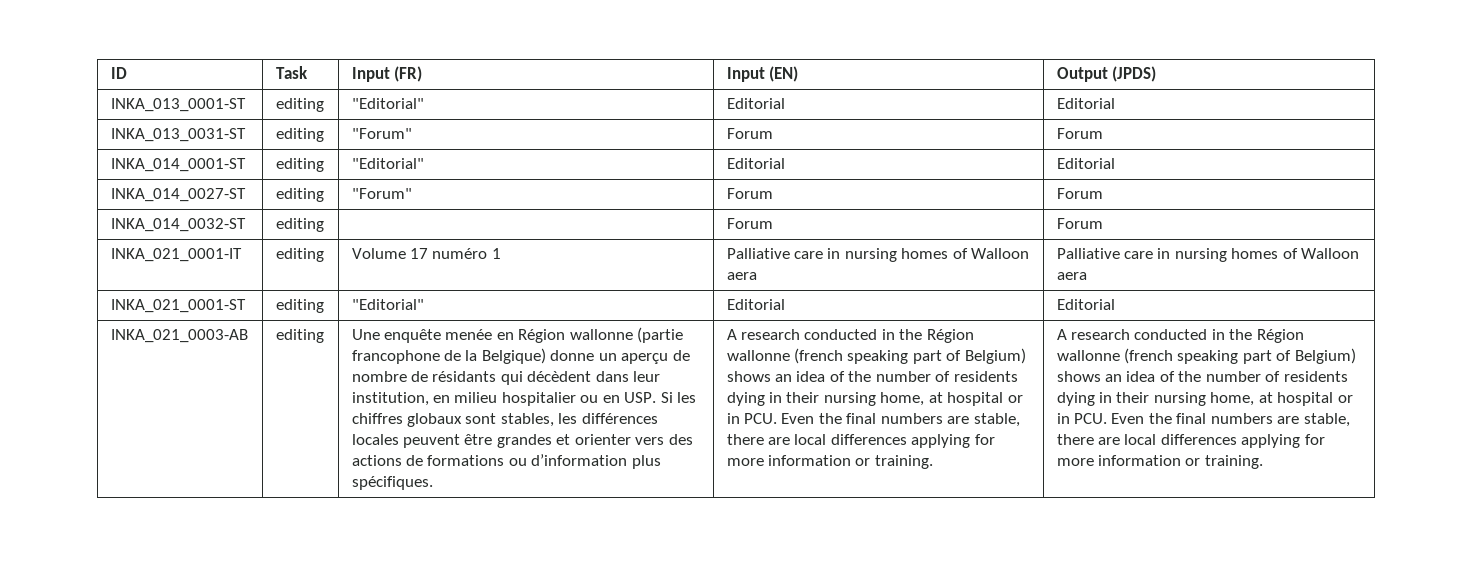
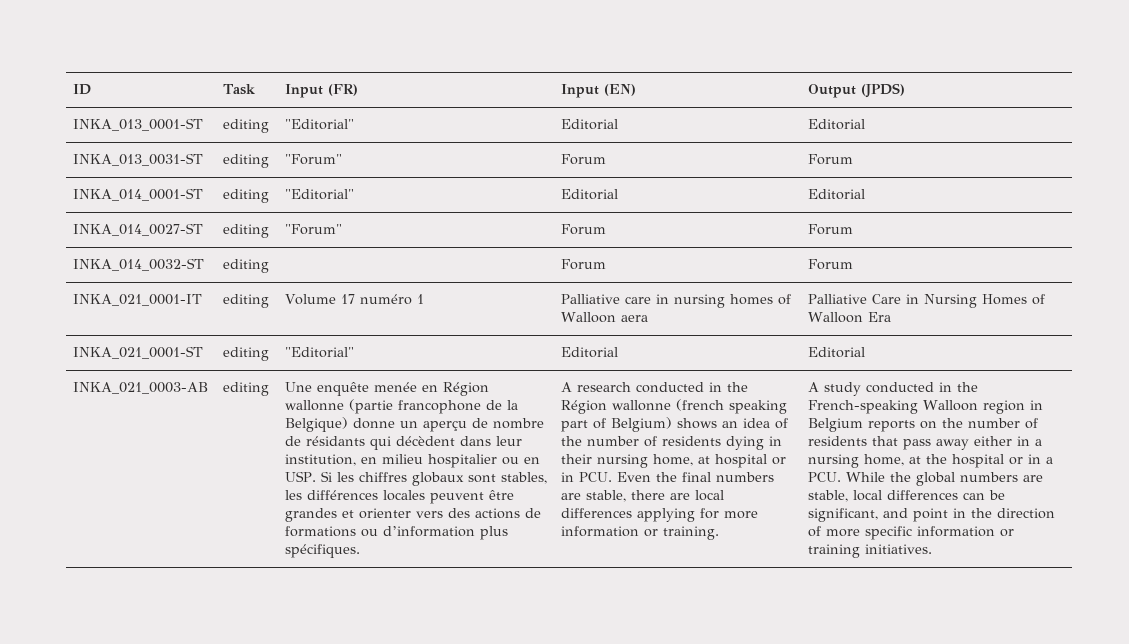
[1124,248,1360,262] [1056,272,1087,280] care in nursing homes of Walloon aera -> [872,294,1046,308] [808,312,892,323] Care in Nursing Homes of Walloon Era
[1071,329,1304,343] [1056,348,1356,364] [1056,371,1348,382] [1056,392,1353,406] [1056,413,1350,427] [1056,434,1325,448] [1056,455,1263,469] research conducted in the Région wallonne (french speaking part of Belgium) shows an idea of the number of residents dying in their nursing home, at hospital or in PCU. Even the final numbers are stable, there are local differences applying for more information or training. -> [824,382,979,396] [808,400,1044,414] [808,418,1039,432] [808,436,1043,450] [808,454,1054,468] [808,472,1044,486] [808,490,1006,502] [808,508,1056,522] [808,526,1015,540] [808,544,933,558] study conducted in the French-speaking Walloon region in Belgium reports on the number of residents that pass away either in a nursing home, at the hospital or in a PCU. While the global numbers are stable, local differences can be significant, and point in the direction of more specific information or training initiatives.

